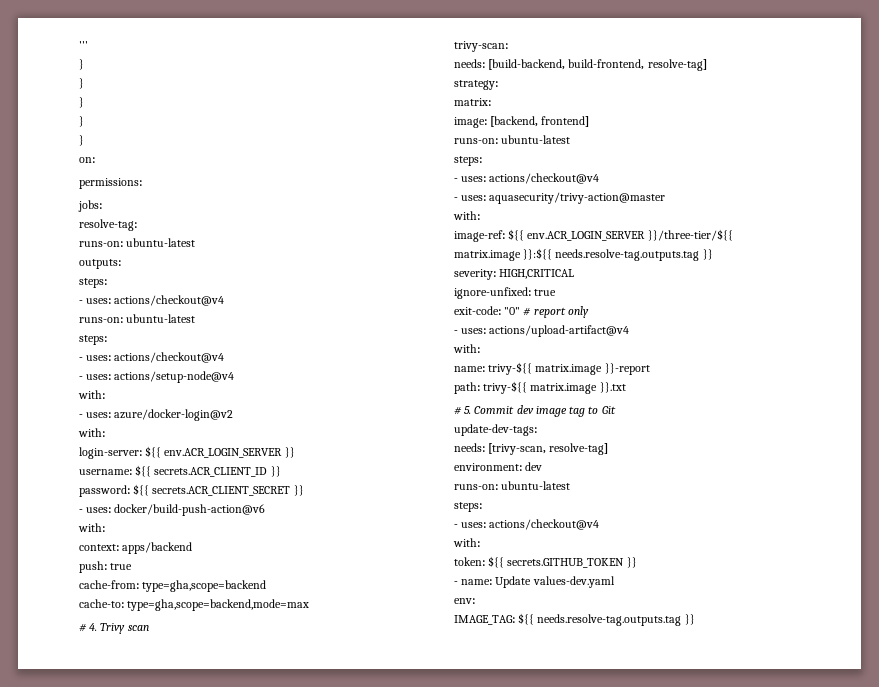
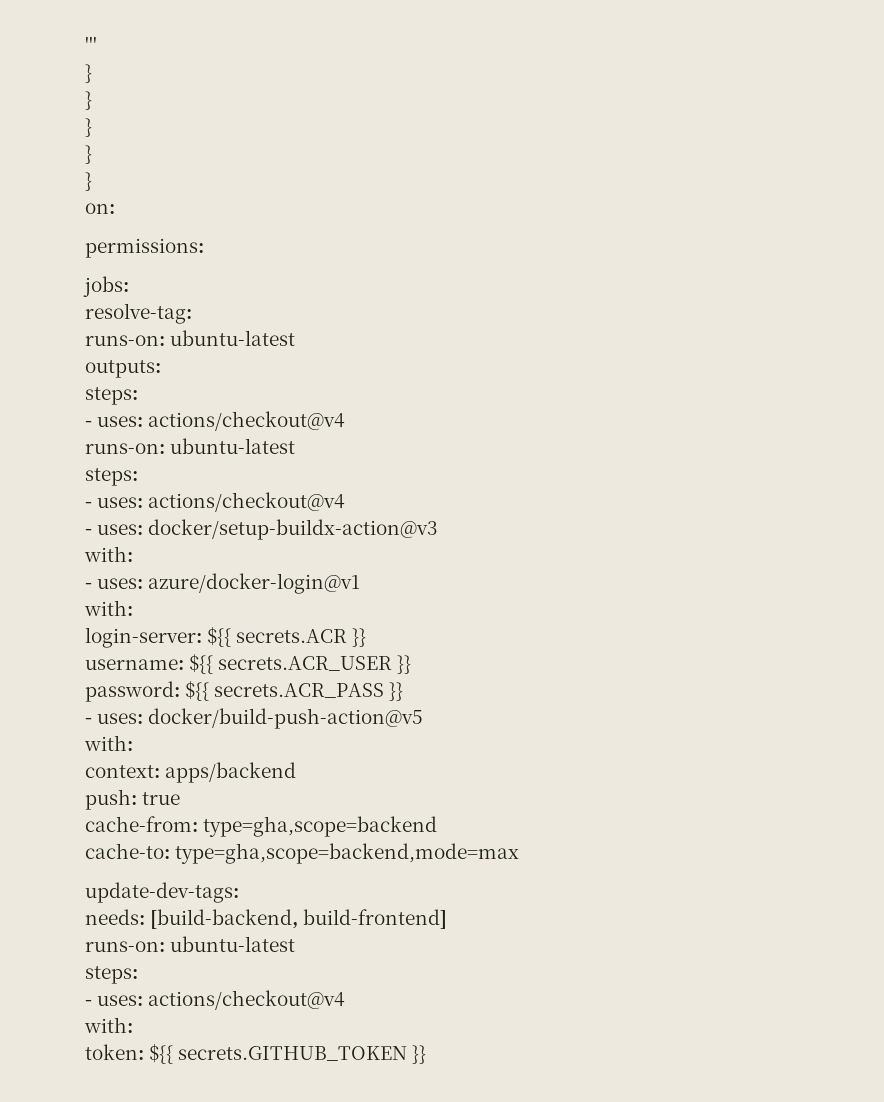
[114,371,235,383] actions/setup-node@v4 -> [148,519,439,540] docker/setup-buildx-action@v3
[114,409,234,421] azure/docker-login@v2 -> [148,573,361,594] azure/docker-login@v1
[164,448,283,458] env.ACR_LOGIN_SERVER -> [236,629,348,643] secrets.ACR
[154,467,268,477] secrets.ACR_CLIENT_ID -> [218,656,393,671] secrets.ACR_USER
[152,486,291,496] secrets.ACR_CLIENT_SECRET -> [214,683,385,698] secrets.ACR_PASS
[114,504,266,516] docker/build-push-action@v6 -> [148,708,424,729] docker/build-push-action@v5
[79,623,149,634] [454,41,508,52] [454,59,707,71] [454,80,498,90] [454,98,491,106] [454,116,590,128] [454,135,571,144] [454,156,482,166] [454,173,600,184] [454,192,666,204] [453,211,480,220] [454,229,733,242] [454,248,713,261] [454,269,575,280] [454,287,557,299] [454,306,589,318] [454,325,630,337] [453,344,480,353] [454,362,650,375] [454,381,626,394] [454,405,616,417] [454,424,537,436] [454,443,609,455] [454,462,543,471] # 4. Trivy scan // trivy-scan: // needs: [build-backend, build-frontend, resolve-tag] // strategy: // matrix: // image: [backend, frontend] // runs-on: ubuntu-latest // steps: // - uses: actions/checkout@v4 // - uses: aquasecurity/trivy-action@master // with: // image-ref: ${{ env.ACR_LOGIN_SERVER }}/three-tier/${{ matrix.image }}:${{ needs.resolve-tag.outputs.tag }} // severity: HIGH,CRITICAL // ignore-unfixed: true // exit-code: "0" # report only // - uses: actions/upload-artifact@v4 // with: // name: trivy-${{ matrix.image }}-report // path: trivy-${{ matrix.image }}.txt // # 5. Commit dev image tag to Git // update-dev-tags: // needs: [trivy-scan, resolve-tag] // environment: dev -> [85,882,239,903] [85,909,448,929] update-dev-tags: // needs: [build-backend, build-frontend]
[454,576,615,588] [454,598,475,604] [454,613,695,626] // - name: Update values-dev.yaml // env: // IMAGE_TAG: ${{ needs.resolve-tag.outputs.tag }} -> (427, 1054) none

